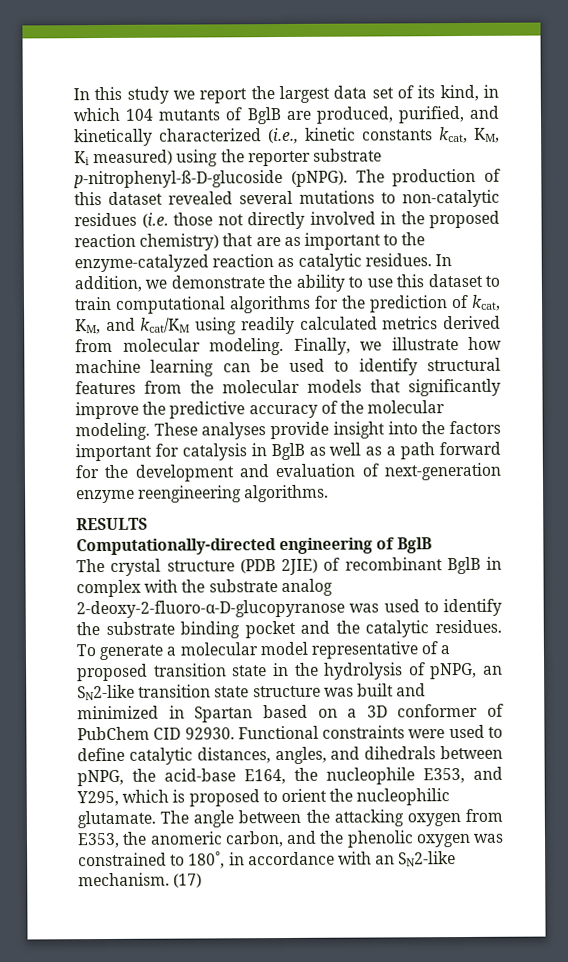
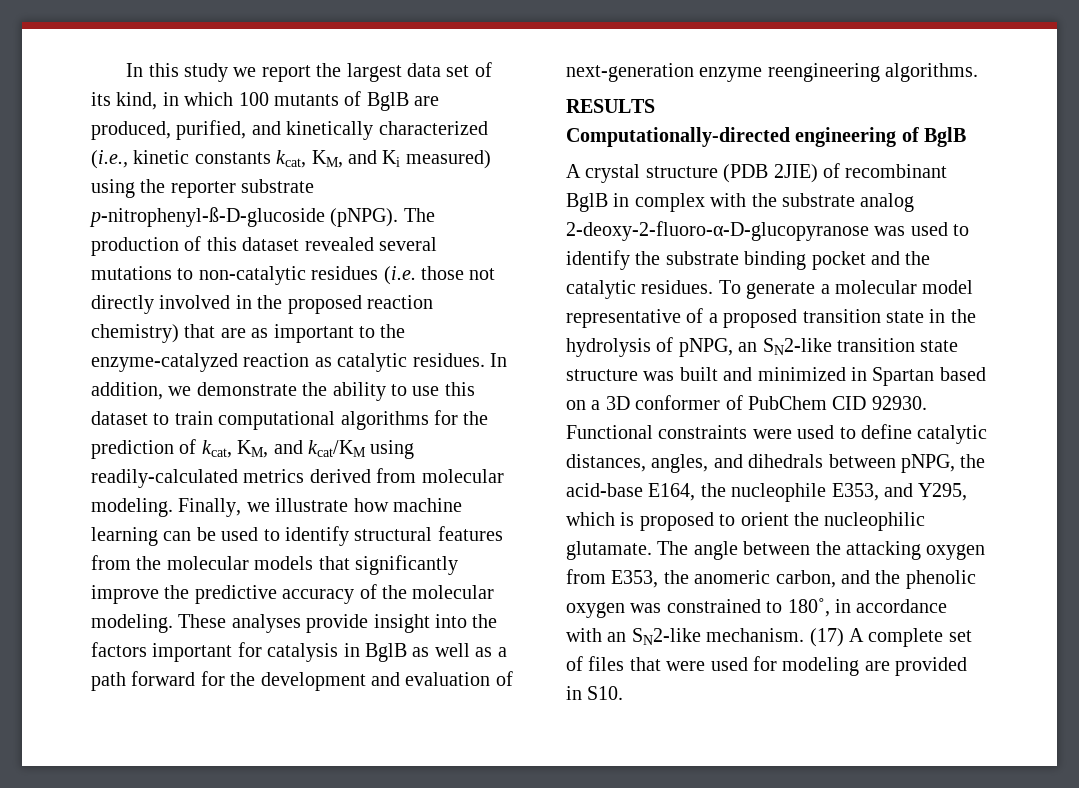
[125,108,154,121] 104 -> [238,92,269,106] 100
(500, 135) none -> [348,150,377,164] and
[240,316,378,335] readily calculated -> [91,469,238,488] readily-calculated
[76,559,105,573] The -> [566,164,581,178] A
(203, 880) none -> [849,628,972,647] [566,656,968,676] [566,686,624,700] A complete set of files that were used for modeling are provided in S10.

